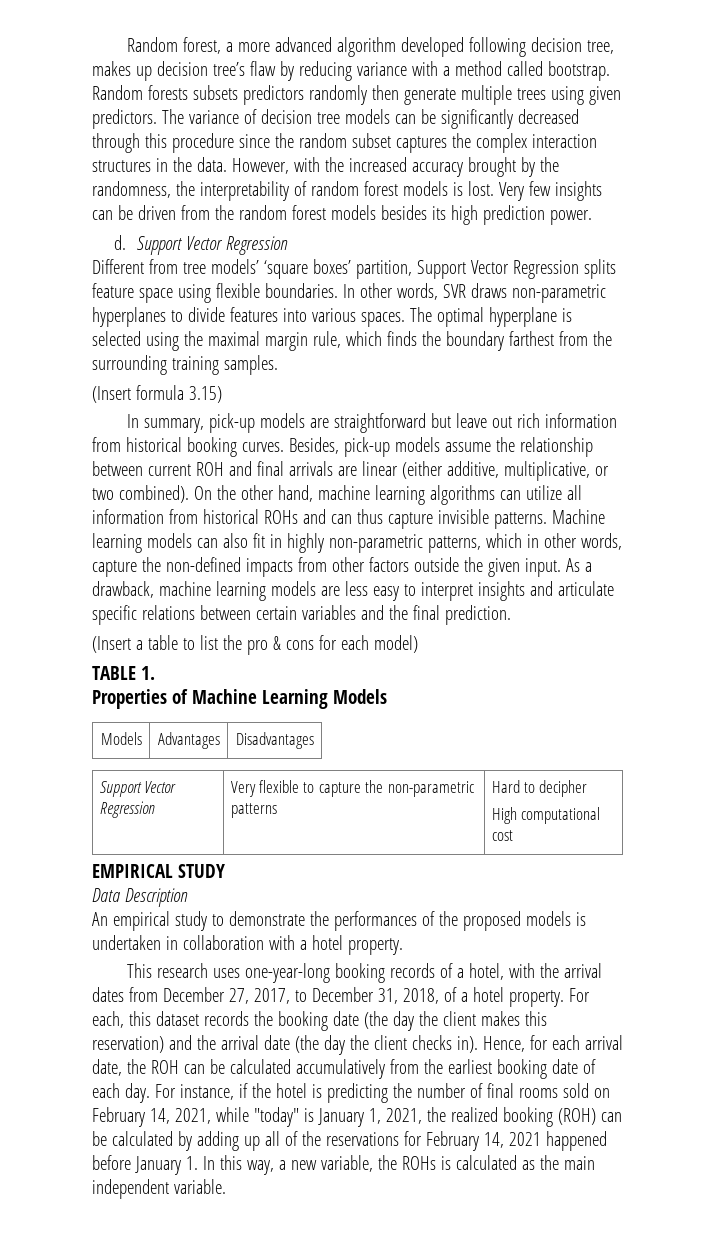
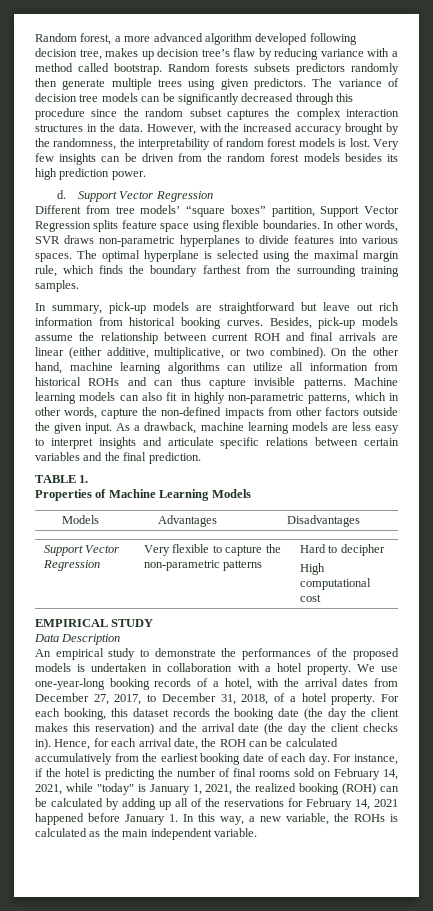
[263,259,351,279] ‘square boxes’ -> [186,205,266,217] “square boxes”
[92,385,222,403] // (Insert formula 3.15) -> (79, 286) none
[92,635,418,655] // (Insert a table to list the pro & cons for each model) -> (201, 458) none
[126,963,240,978] // This research uses -> [356,664,399,672] We use
[92,1011,124,1028] each, -> [35,708,106,720] each booking,

